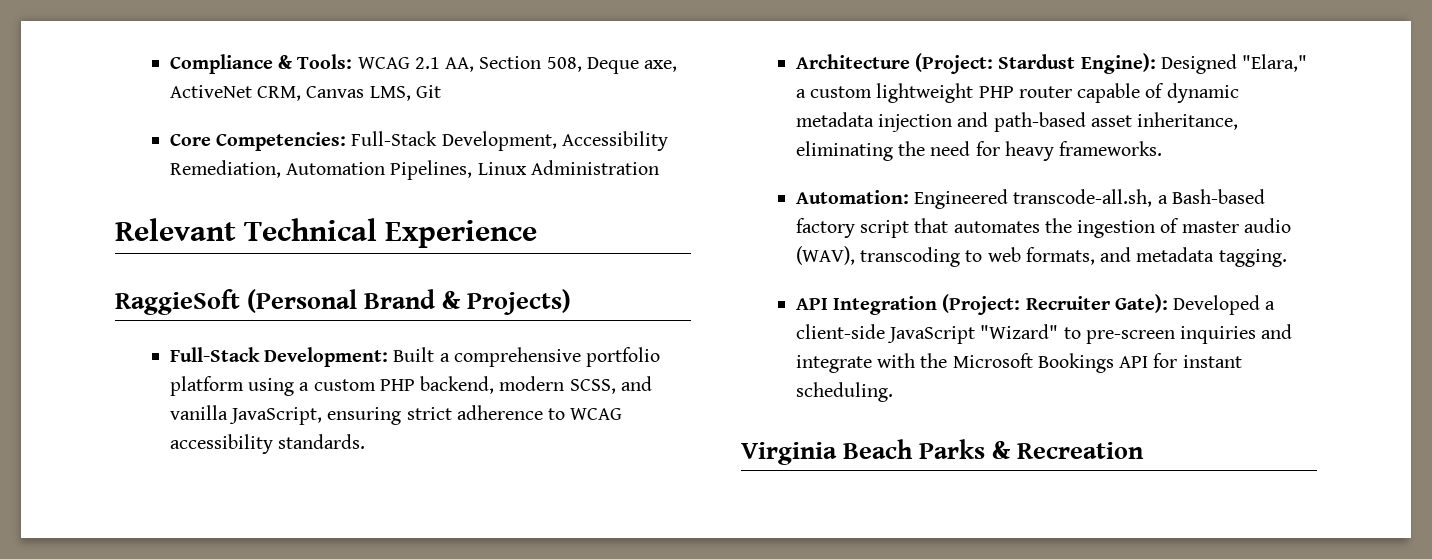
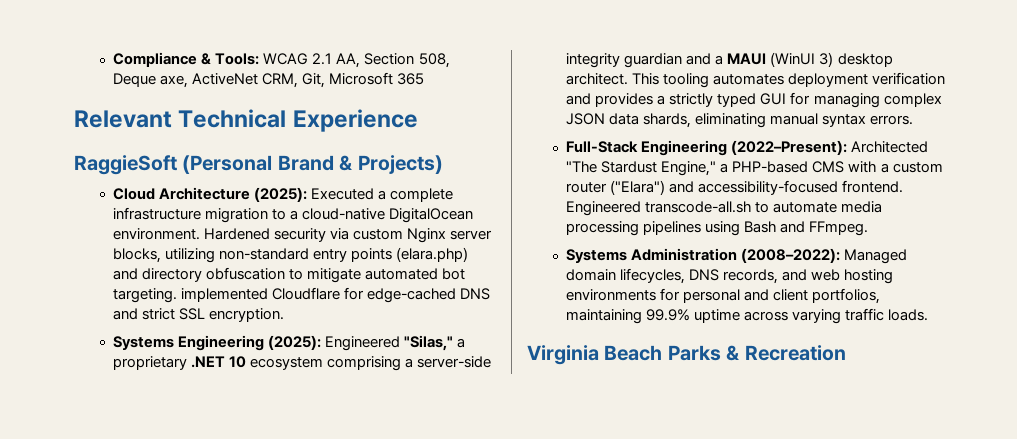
[306,85,441,101] [169,131,668,151] [169,160,659,180] Canvas LMS, Git // Core Competencies: Full-Stack Development, Accessibility Remediation, Automation Pipelines, Linux Administration -> [302,72,425,88] Git, Microsoft 365
[169,347,661,367] [169,376,652,396] [169,405,623,425] [169,434,366,454] [795,53,1308,74] [795,83,1239,103] [795,112,1239,132] [795,141,1163,161] [795,189,1265,209] [795,218,1291,238] [795,246,1287,267] [795,294,1276,315] [795,324,1293,344] [795,353,1242,373] [795,382,893,402] Full-Stack Development: Built a comprehensive portfolio platform using a custom PHP backend, modern SCSS, and vanilla JavaScript, ensuring strict adherence to WCAG accessibility standards. // Architecture (Project: Stardust Engine): Designed "Elara," a custom lightweight PHP router capable of dynamic metadata injection and path-based asset inheritance, eliminating the need for heavy frameworks. // Automation: Engineered transcode-all.sh, a Bash-based factory script that automates the ingestion of master audio (WAV), transcoding to web formats, and metadata tagging. // API Integration (Project: Recruiter Gate): Developed a client-side JavaScript "Wizard" to pre-screen inquiries and integrate with the Microsoft Bookings API for instant scheduling. -> [113,187,454,202] [113,207,474,223] [113,228,493,243] [113,247,469,263] [113,267,466,283] [113,287,491,303] [113,308,285,322] [113,335,466,351] [113,356,492,371] [566,52,893,68] [566,72,946,88] [566,92,942,108] [566,113,914,128] [566,140,929,156] [566,161,943,176] [566,180,904,195] [566,201,883,216] [566,221,869,236] [566,248,908,264] [566,268,894,284] [566,288,881,304] [566,308,929,324] Cloud Architecture (2025): Executed a complete infrastructure migration to a cloud-native DigitalOcean environment. Hardened security via custom Nginx server blocks, utilizing non-standard entry points (elara.php) and directory obfuscation to mitigate automated bot targeting. implemented Cloudflare for edge-cached DNS and strict SSL encryption. // Systems Engineering (2025): Engineered "Silas," a proprietary .NET 10 ecosystem comprising a server-side integrity guardian and a MAUI (WinUI 3) desktop architect. This tooling automates deployment verification and provides a strictly typed GUI for managing complex JSON data shards, eliminating manual syntax errors. // Full-Stack Engineering (2022–Present): Architected "The Stardust Engine," a PHP-based CMS with a custom router ("Elara") and accessibility-focused frontend. Engineered transcode-all.sh to automate media processing pipelines using Bash and FFmpeg. // Systems Administration (2008–2022): Managed domain lifecycles, DNS records, and web hosting environments for personal and client portfolios, maintaining 99.9% uptime across varying traffic loads.

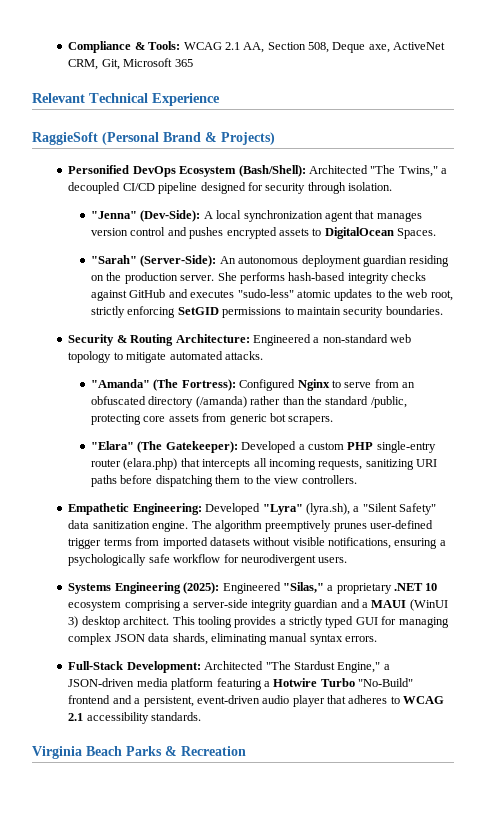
[113,187,454,202] [113,207,474,223] [113,228,493,243] [113,247,469,263] [113,267,466,283] [113,287,491,303] [113,308,285,322] Cloud Architecture (2025): Executed a complete infrastructure migration to a cloud-native DigitalOcean environment. Hardened security via custom Nginx server blocks, utilizing non-standard entry points (elara.php) and directory obfuscation to mitigate automated bot targeting. implemented Cloudflare for edge-cached DNS and strict SSL encryption. -> [68,165,448,177] [68,182,393,194] [91,210,422,222] [91,227,437,239] [91,255,450,267] [91,272,427,284] [91,289,453,301] [91,306,443,318] [68,334,412,346] [68,351,263,363] [91,379,416,391] [91,396,407,408] [91,413,334,425] [91,441,436,453] [91,458,438,470] [91,475,357,487] [68,503,437,515] [68,520,434,532] [68,537,446,549] [68,554,348,566] Personified DevOps Ecosystem (Bash/Shell): Architected "The Twins," a decoupled CI/CD pipeline designed for security through isolation. // "Jenna" (Dev-Side): A local synchronization agent that manages version control and pushes encrypted assets to DigitalOcean Spaces. // "Sarah" (Server-Side): An autonomous deployment guardian residing on the production server. She performs hash-based integrity checks against GitHub and executes "sudo-less" atomic updates to the web root, strictly enforcing SetGID permissions to maintain security boundaries. // Security & Routing Architecture: Engineered a non-standard web topology to mitigate automated attacks. // "Amanda" (The Fortress): Configured Nginx to serve from an obfuscated directory (/amanda) rather than the standard /public, protecting core assets from generic bot scrapers. // "Elara" (The Gatekeeper): Developed a custom PHP single-entry router (elara.php) that intercepts all incoming requests, sanitizing URI paths before dispatching them to the view controllers. // Empathetic Engineering: Developed "Lyra" (lyra.sh), a "Silent Safety" data sanitization engine. The algorithm preemptively prunes user-defined trigger terms from imported datasets without visible notifications, ensuring a psychologically safe workflow for neurodivergent users.
[713,72,946,87] [566,93,592,105] automates deployment verification and -> (232, 622) none
[641,140,848,156] Engineering (2022–Present): -> [126,661,201,673] Development:
[732,161,943,173] [566,180,904,195] [566,201,883,216] [566,221,869,236] [566,248,908,264] [566,268,894,284] [566,288,881,304] [566,308,929,324] PHP-based CMS with a custom router ("Elara") and accessibility-focused frontend. Engineered transcode-all.sh to automate media processing pipelines using Bash and FFmpeg. // Systems Administration (2008–2022): Managed domain lifecycles, DNS records, and web hosting environments for personal and client portfolios, maintaining 99.9% uptime across varying traffic loads. -> [68,678,414,690] [68,695,445,707] [68,712,202,724] JSON-driven media platform featuring a Hotwire Turbo "No-Build" frontend and a persistent, event-driven audio player that adheres to WCAG 2.1 accessibility standards.

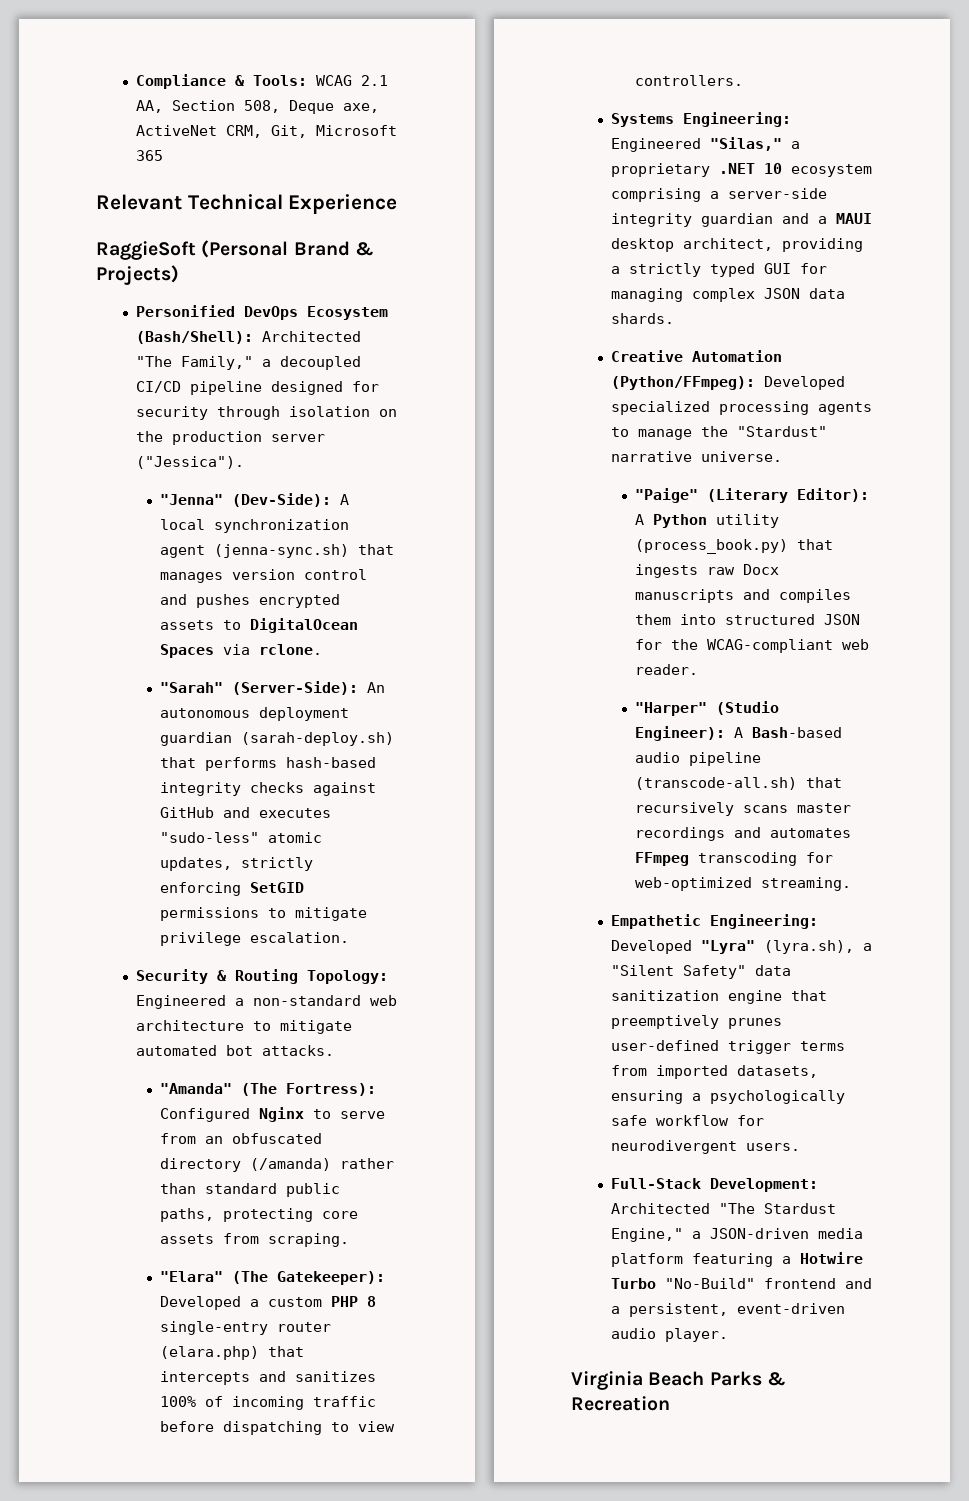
[398,166,438,177] Twins," -> [180,356,253,370] Family,"
[348,182,393,191] isolation. -> [288,406,397,417] [135,431,325,445] [135,456,244,469] isolation on the production server ("Jessica").
(353, 216) none -> [213,544,349,558] (jenna-sync.sh)
[397,228,437,239] Spaces. -> [159,644,322,658] Spaces via rclone.
[409,255,450,267] [91,272,237,284] residing on the production server. She -> [240,732,394,746] [159,757,196,768] (sarah-deploy.sh) that
[334,289,453,301] updates to the web root, -> [159,857,232,871] updates,
[296,306,443,318] maintain security boundaries. -> [294,907,367,921] [159,932,349,946] mitigate privilege escalation.
[175,334,250,343] Architecture: -> [306,970,388,984] Topology:
[68,351,112,363] topology -> [135,1020,244,1031] architecture
(223, 355) none -> [225,1045,253,1056] bot
[306,396,407,408] the standard /public, -> [204,1183,340,1197] [159,1208,214,1222] standard public paths,
[229,413,334,425] generic bot scrapers. -> [267,1233,349,1247] scraping.
(374, 446) none -> [366,1296,376,1307] 8
[253,458,438,470] [91,475,357,487] [68,503,437,515] [68,520,434,532] [68,537,446,549] [68,554,348,566] [68,582,220,594] all incoming requests, sanitizing URI paths before dispatching them to the view controllers. // Empathetic Engineering: Developed "Lyra" (lyra.sh), a "Silent Safety" data sanitization engine. The algorithm preemptively prunes user-defined trigger terms from imported datasets without visible notifications, ensuring a psychologically safe workflow for neurodivergent users. // Systems Engineering (2025): -> [258,1371,376,1382] [159,1396,376,1410] [159,1421,395,1435] [634,75,743,86] [610,112,791,127] and sanitizes 100% of incoming traffic before dispatching to view controllers. // Systems Engineering:
[409,599,448,611] [68,616,277,628] (WinUI 3) desktop architect. This tooling provides -> [610,238,863,252] desktop architect, providing
[172,633,378,645] shards, eliminating manual syntax errors. -> [610,313,674,324] [610,350,782,362] [610,376,845,390] [610,401,872,415] [610,426,827,440] [610,451,782,462] [634,488,869,503] [634,514,779,528] [634,539,833,554] [634,564,779,578] [634,589,851,603] [634,614,860,625] [634,639,869,653] [634,664,698,675] [634,701,779,716] [634,726,842,741] [634,752,761,766] [634,777,842,790] [634,802,851,816] [634,827,851,841] [634,852,833,866] [634,877,851,891] [610,914,818,929] [610,940,872,954] [610,965,791,979] [610,990,827,1004] [610,1015,782,1029] [610,1040,845,1054] [610,1065,818,1079] [610,1090,845,1104] [610,1115,764,1126] [610,1140,800,1154] shards. // Creative Automation (Python/FFmpeg): Developed specialized processing agents to manage the "Stardust" narrative universe. // "Paige" (Literary Editor): A Python utility (process_book.py) that ingests raw Docx manuscripts and compiles them into structured JSON for the WCAG-compliant web reader. // "Harper" (Studio Engineer): A Bash-based audio pipeline (transcode-all.sh) that recursively scans master recordings and automates FFmpeg transcoding for web-optimized streaming. // Empathetic Engineering: Developed "Lyra" (lyra.sh), a "Silent Safety" data sanitization engine that preemptively prunes user-defined trigger terms from imported datasets, ensuring a psychologically safe workflow for neurodivergent users.
[292,695,445,707] [68,712,202,724] player that adheres to WCAG 2.1 accessibility standards. -> [664,1328,728,1342] player.

